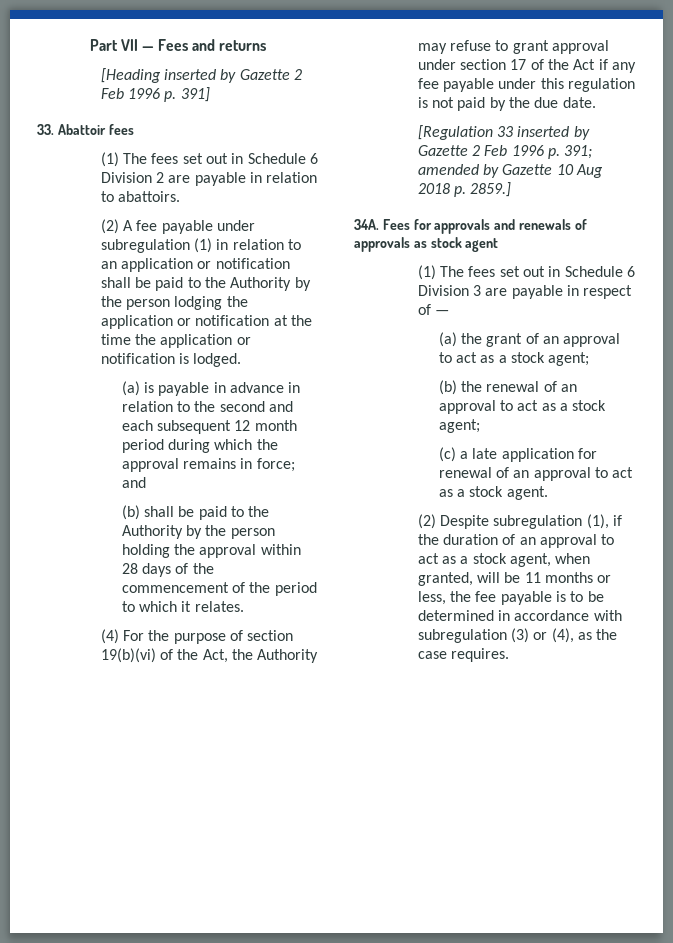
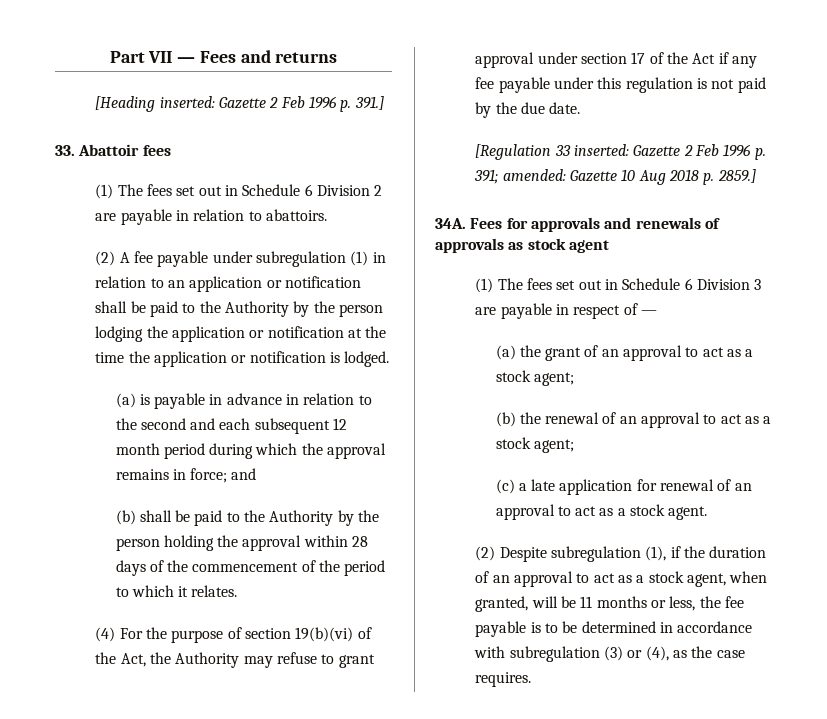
[163,69,302,83] [100,87,210,102] inserted by Gazette 2 Feb 1996 p. 391] -> [159,96,384,112] inserted: Gazette 2 Feb 1996 p. 391.]
[517,126,590,140] inserted by -> [573,144,629,156] inserted:
[417,164,499,178] amended by -> [502,169,566,181] amended:

